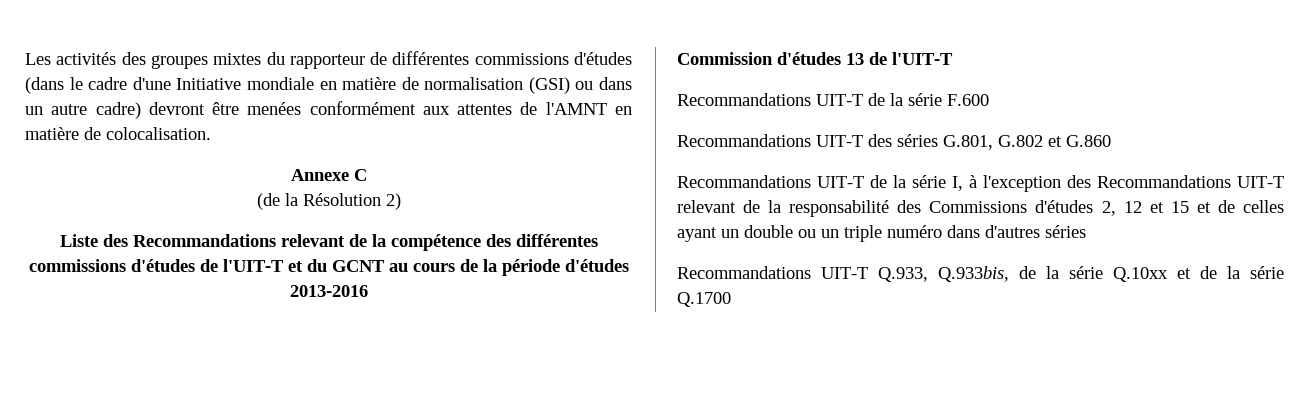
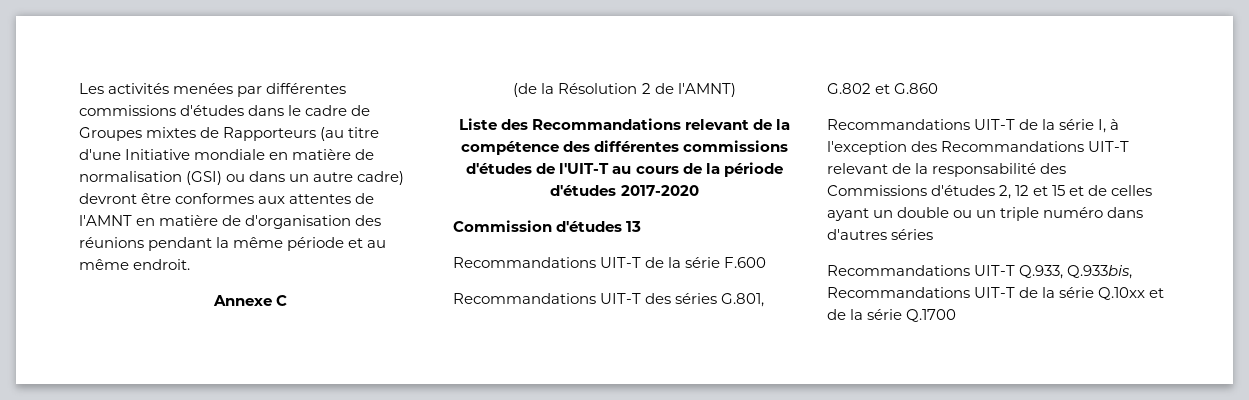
[121,51,632,69] [25,77,64,94] des groupes mixtes du rapporteur de différentes commissions d'études (dans -> [173,83,347,97] [79,105,285,116] menées par différentes commissions d'études dans
(128, 83) none -> [351,105,371,116] [79,127,380,141] de Groupes mixtes de Rapporteurs (au titre
[247,101,416,115] menées conformément -> [175,193,255,204] conformes
[106,127,211,140] colocalisation. -> [245,215,382,229] [79,237,387,251] [79,259,191,270] d'organisation des réunions pendant la même période et au même endroit.
[385,193,401,210] 2) -> [641,83,736,97] 2 de l'AMNT)
[287,259,385,272] et du GCNT -> (610, 168) none
[289,285,368,297] 2013-2016 -> [620,185,699,196] 2017-2020
[869,52,953,65] de l'UIT-T -> (642, 226) none
(1009, 274) none -> [827,287,1016,298] Recommandations UIT-T

